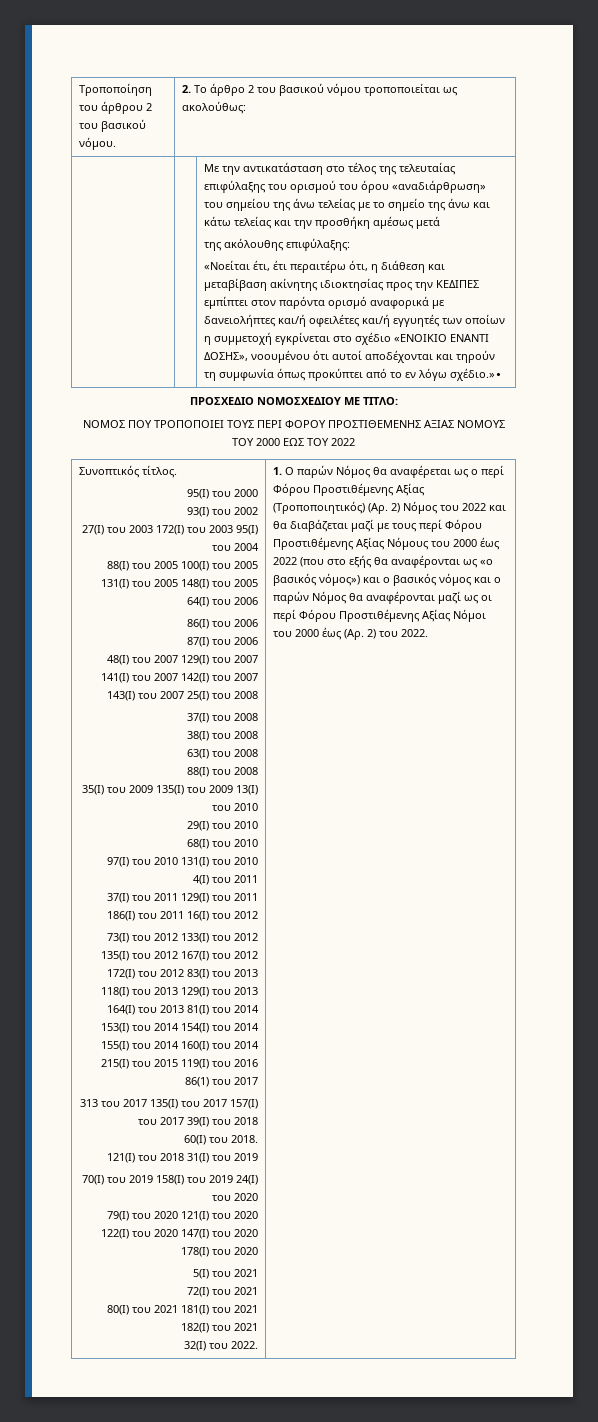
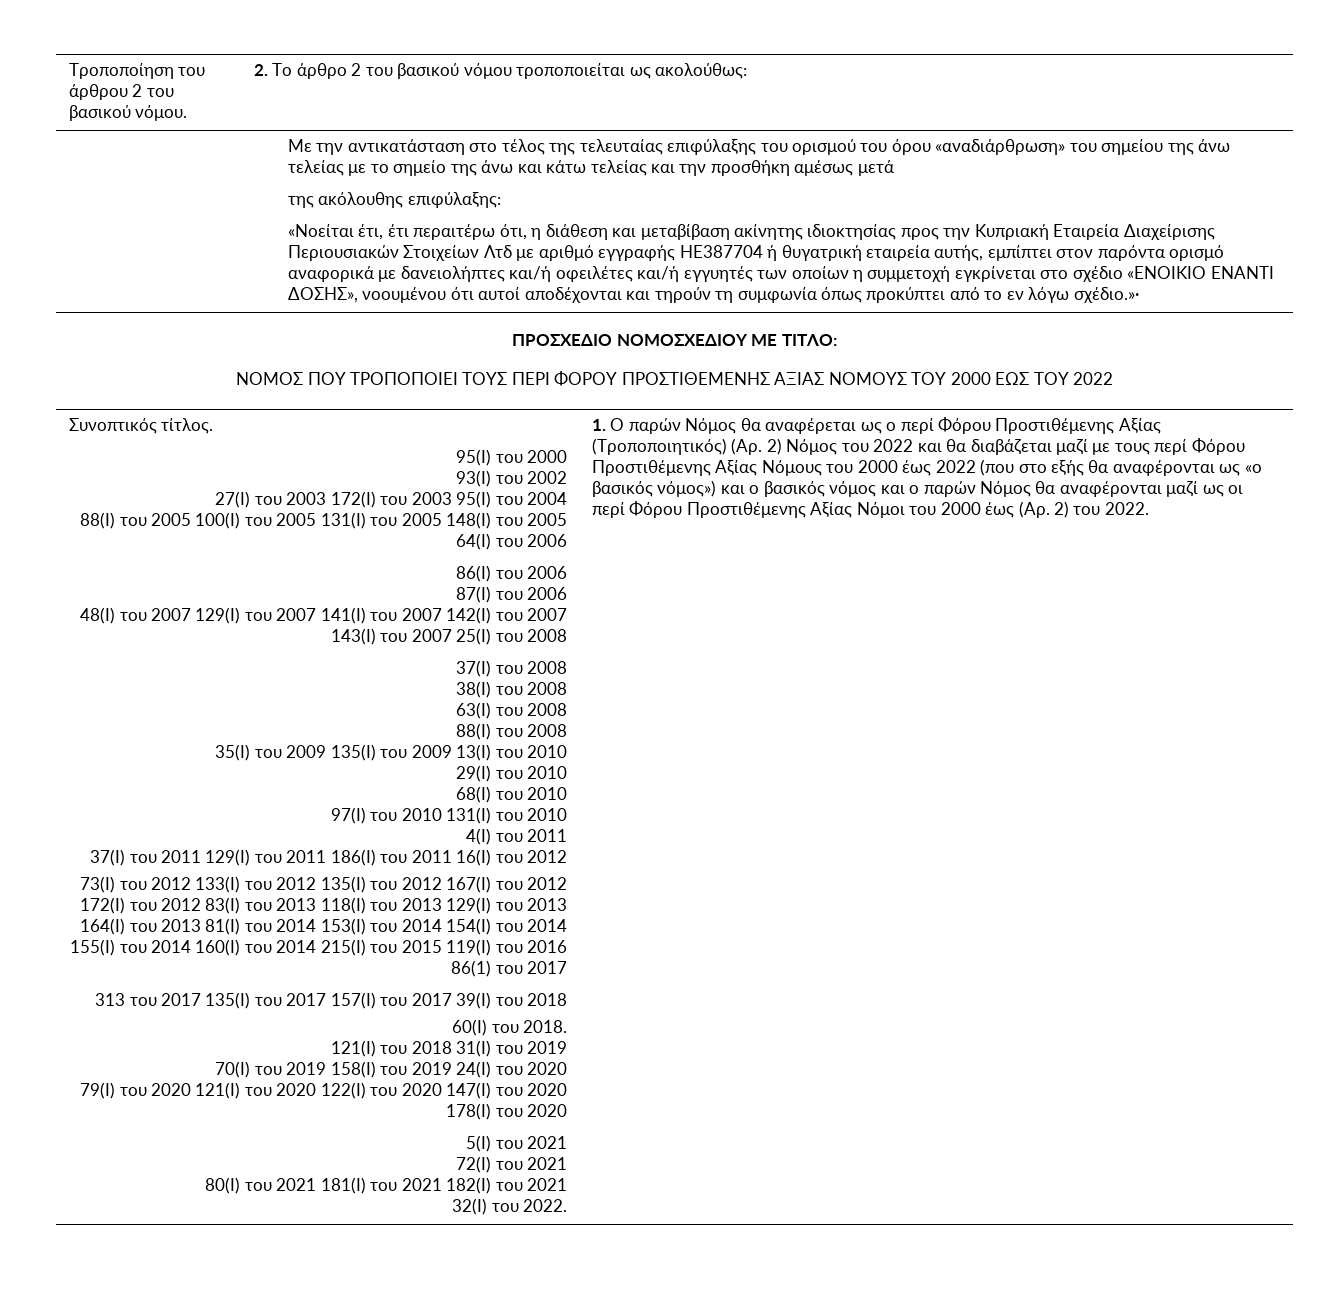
[436,280,480,288] ΚΕΔΙΠΕΣ -> [974,224,1215,240] [287,245,984,261] Κυπριακή Εταιρεία Διαχείρισης Περιουσιακών Στοιχείων Λτδ με αριθμό εγγραφής HE387704 ή θυγατρική εταιρεία αυτής,

